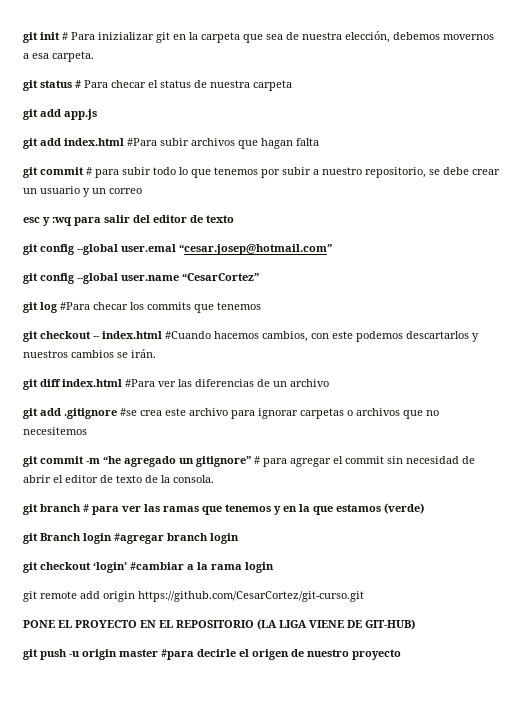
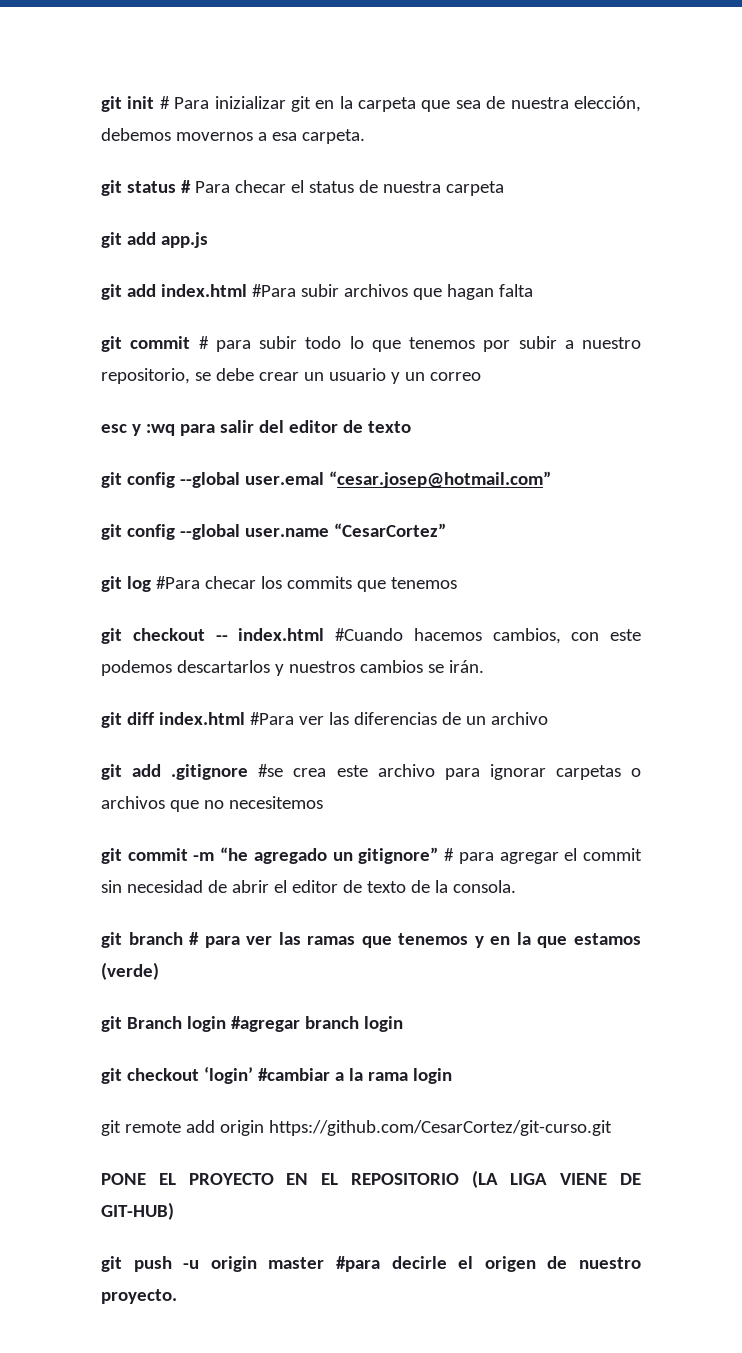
[352,649,401,660] proyecto -> [101,1289,177,1304] proyecto.

